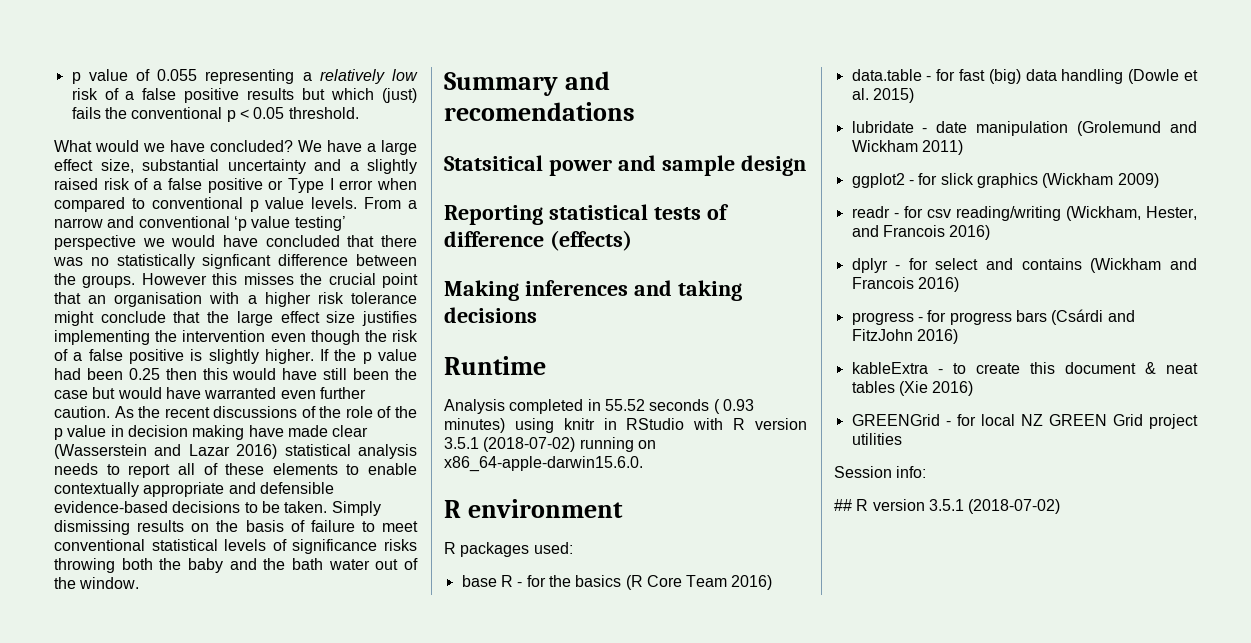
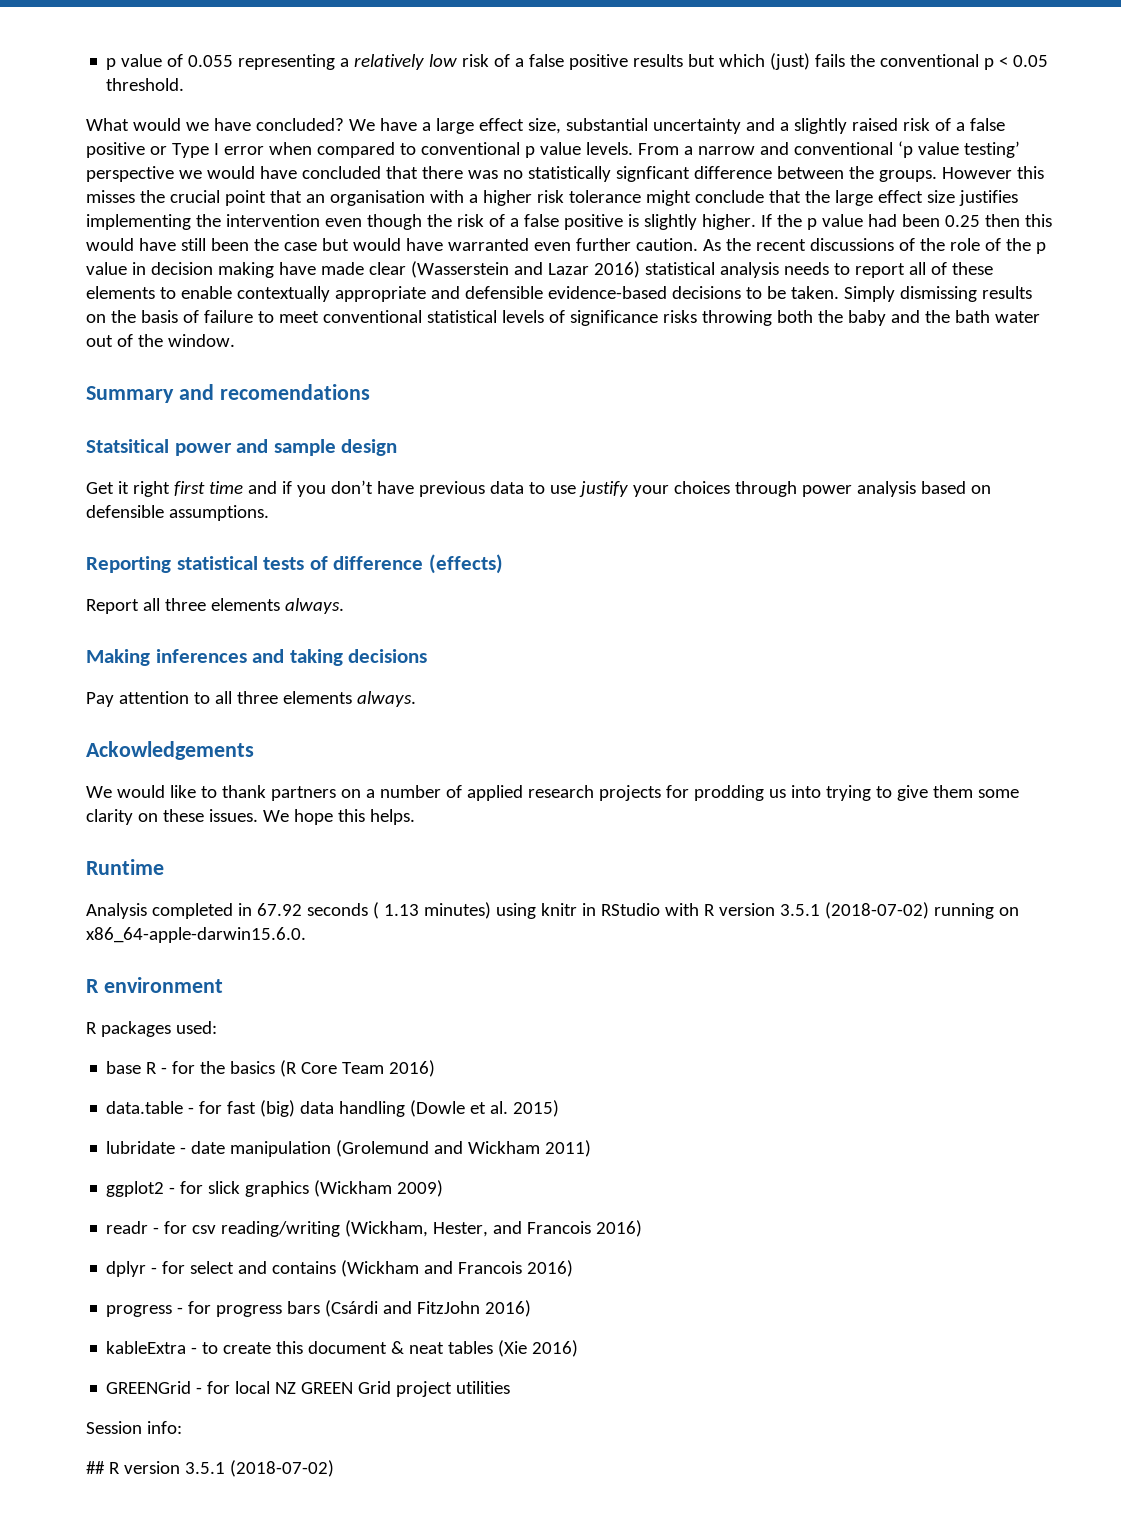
(806, 165) none -> [86,480,991,497] [86,505,269,521] // Get it right first time and if you don’t have previous data to use justify your choices through power analysis based on defensible assumptions.
(632, 240) none -> [86,598,344,614] // Report all three elements always.
(537, 315) none -> [86,691,416,707] [86,741,254,760] [86,785,1019,801] [86,809,415,825] // Pay attention to all three elements always. // Ackowledgements // We would like to thank partners on a number of applied research projects for prodding us into trying to give them some clarity on these issues. We hope this helps.
[604,399,645,411] 55.52 -> [256,903,302,916] 67.92
[722,399,754,411] 0.93 -> [383,904,419,916] 1.13

